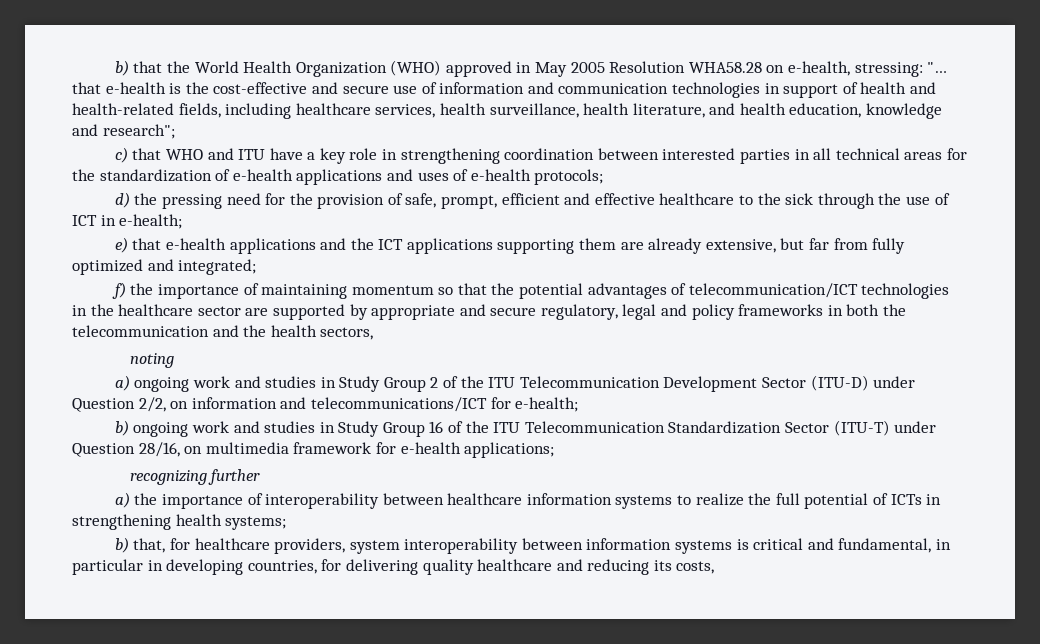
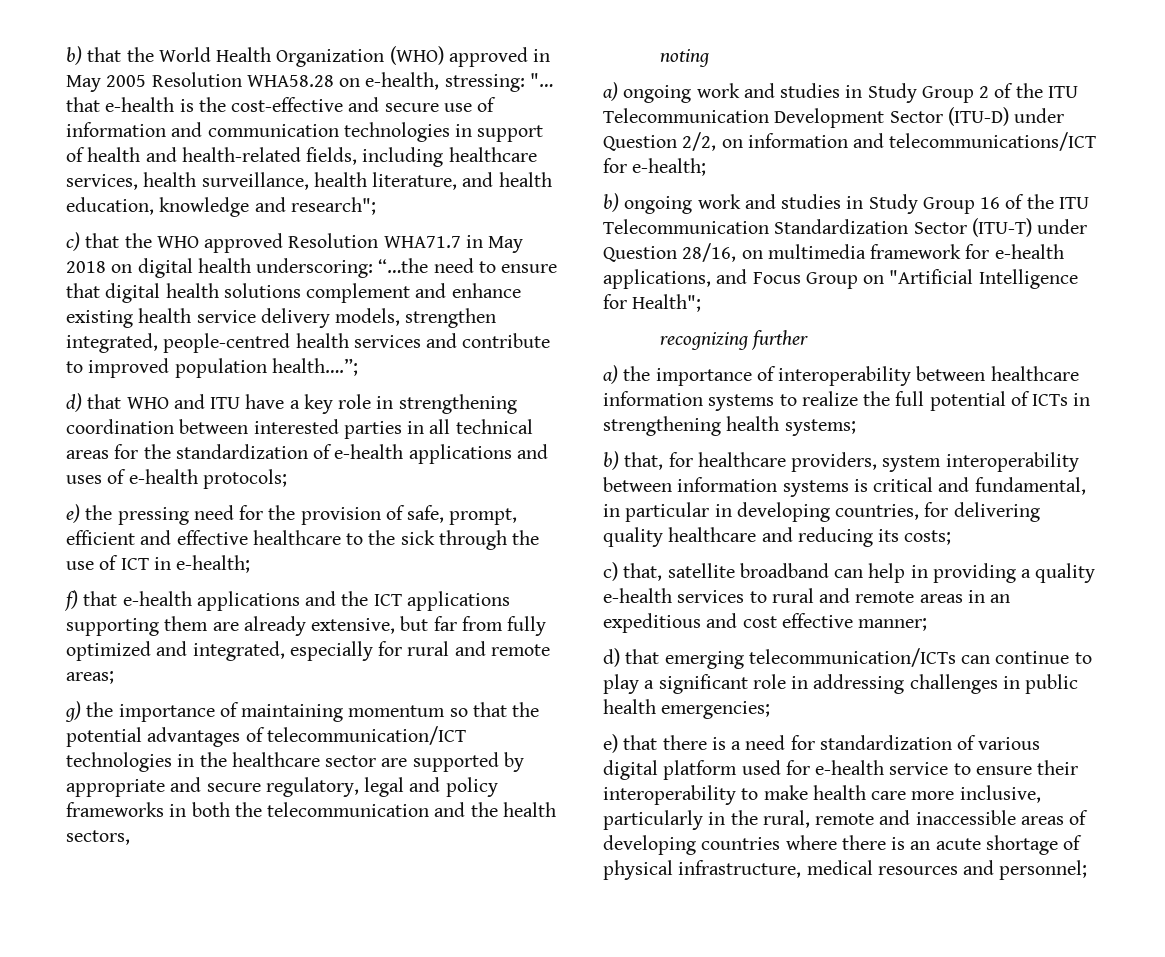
(162, 154) none -> [124,233,524,253] [66,258,558,278] [66,283,521,303] [66,308,497,328] [66,333,551,353] [66,358,358,378] [66,393,122,412] the WHO approved Resolution WHA71.7 in May 2018 on digital health underscoring: “…the need to ensure that digital health solutions complement and enhance existing health service delivery models, strengthen integrated, people-centred health services and contribute to improved population health….”; // d) that
[114,192,130,208] d) -> [66,504,80,523] e)
[114,237,128,253] e) -> [65,590,78,611] f)
[178,259,257,275] [111,282,126,299] integrated; // f) -> [192,641,550,661] [66,671,114,684] [65,701,81,722] integrated, especially for rural and remote areas; // g)
[464,442,555,458] applications; -> [603,269,1078,289] [603,294,702,312] applications, and Focus Group on "Artificial Intelligence for Health";
[676,561,715,574] costs, -> [904,530,952,545] [603,562,1096,583] [603,588,1011,603] [603,613,928,633] [603,648,1092,669] [603,674,1079,694] [603,699,771,719] [603,734,1041,753] [603,760,1079,780] [603,785,1041,805] [603,810,1089,830] [603,835,1083,855] [603,860,1088,880] costs; // c) that, satellite broadband can help in providing a quality e-health services to rural and remote areas in an expeditious and cost effective manner; // d) that emerging telecommunication/ICTs can continue to play a significant role in addressing challenges in public health emergencies; // e) that there is a need for standardization of various digital platform used for e-health service to ensure their interoperability to make health care more inclusive, particularly in the rural, remote and inaccessible areas of developing countries where there is an acute shortage of physical infrastructure, medical resources and personnel;

